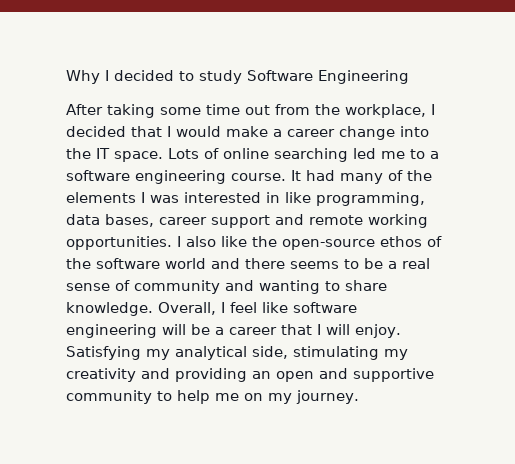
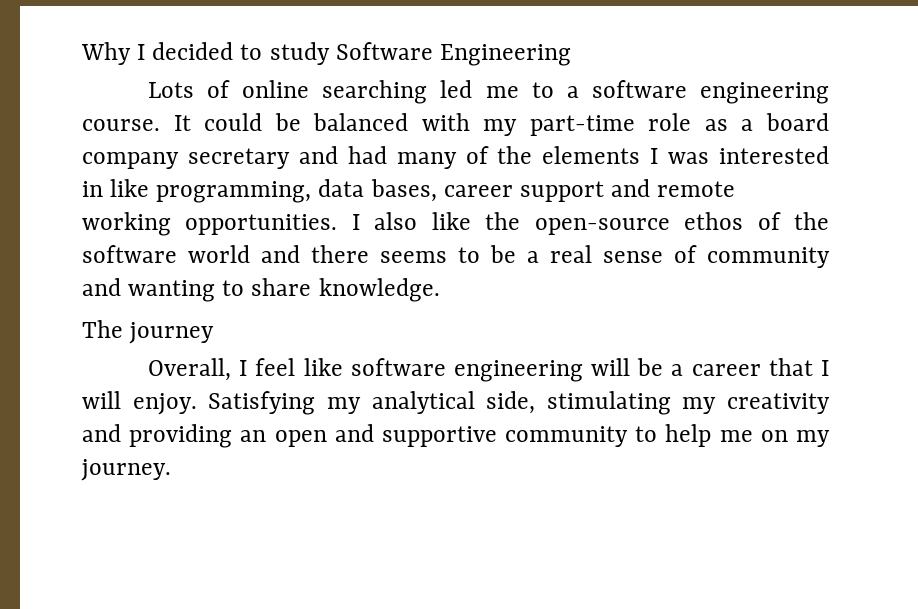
[66,104,435,118] [66,126,429,140] [66,148,163,162] After taking some time out from the workplace, I decided that I would make a career change into the IT space. -> (571, 55) none
(301, 175) none -> [204,113,829,136] [82,146,338,169] could be balanced with my part-time role as a board company secretary and
(153, 309) none -> [82,320,215,344] // The journey //

